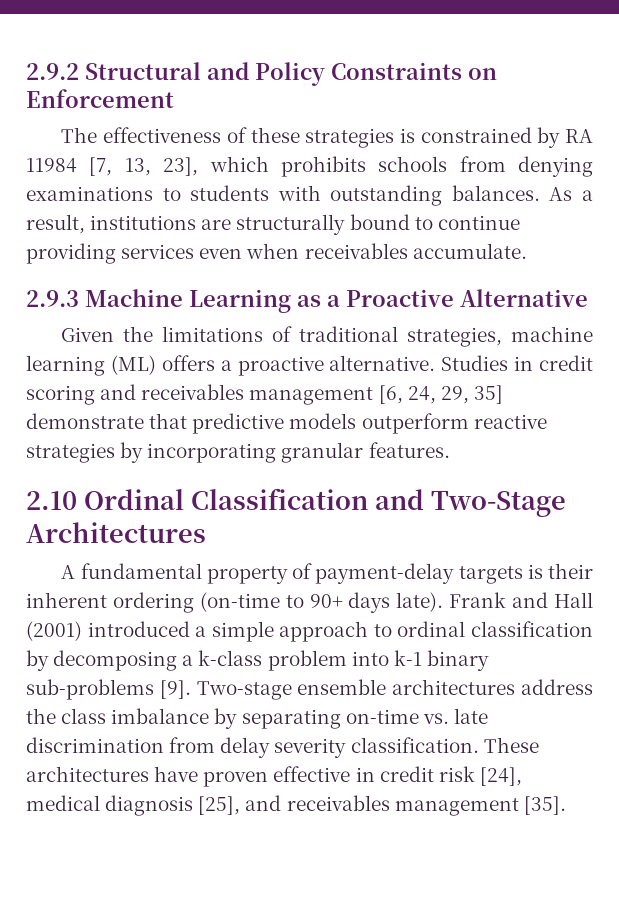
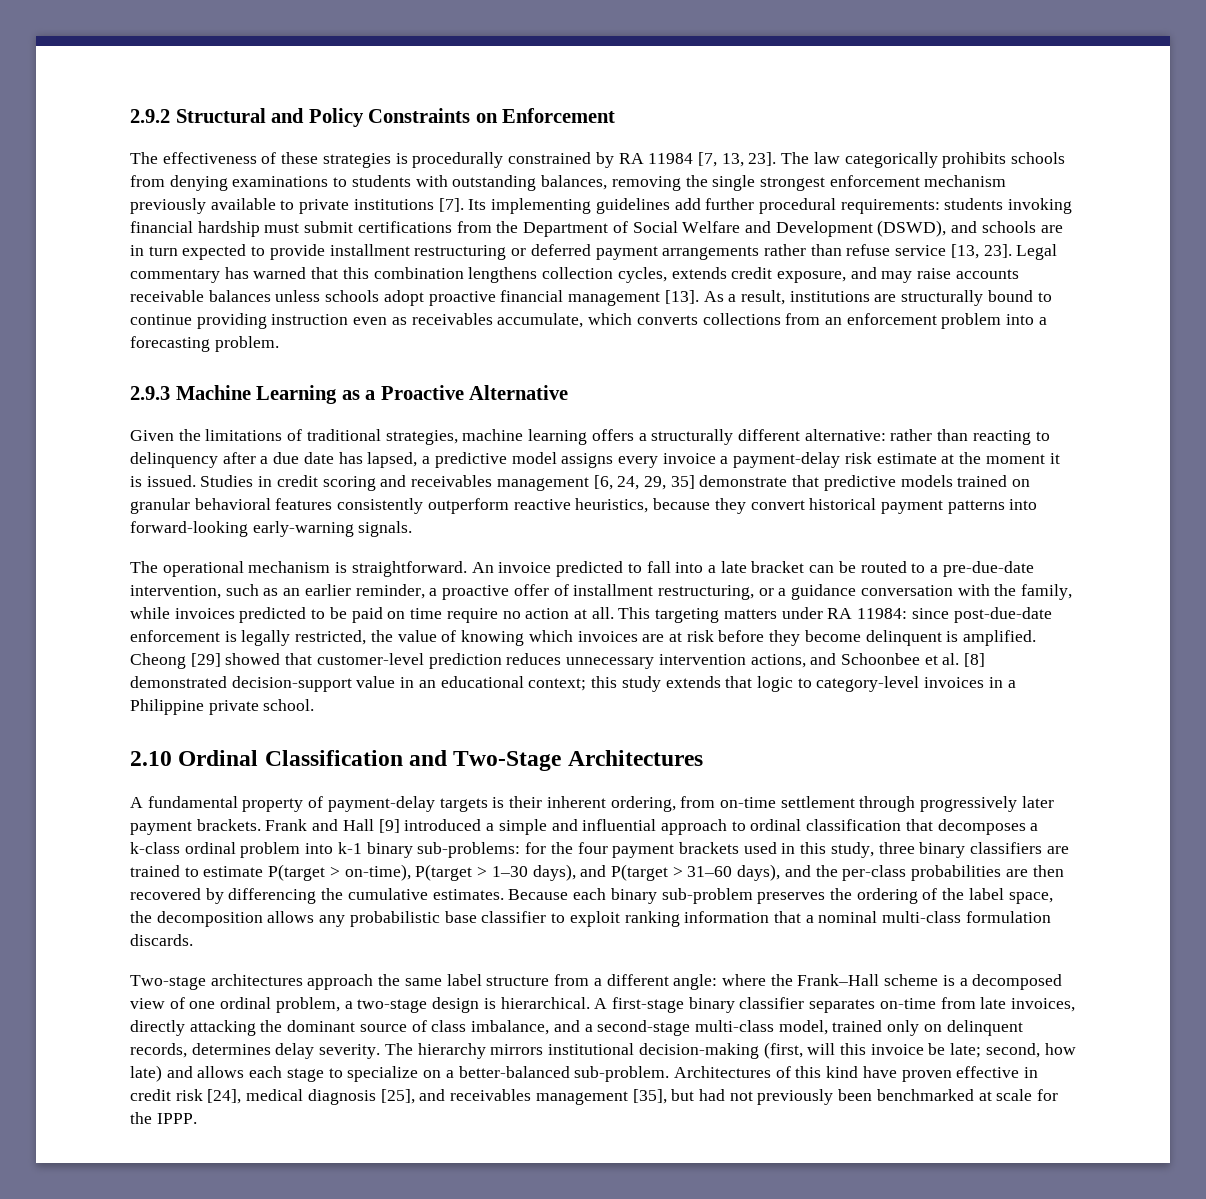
(415, 135) none -> [412,152,504,168] procedurally
[163,156,269,176] 23], which -> [748,152,938,168] 23]. The law categorically
[451,185,540,201] balances. -> [541,175,1007,191] [130,198,1073,214] [130,220,1063,237] [130,244,1058,260] [130,267,1019,283] [130,290,699,306] balances, removing the single strongest enforcement mechanism previously available to private institutions [7]. Its implementing guidelines add further procedural requirements: students invoking financial hardship must submit certifications from the Department of Social Welfare and Development (DSWD), and schools are in turn expected to provide installment restructuring or deferred payment arrangements rather than refuse service [13, 23]. Legal commentary has warned that this combination lengthens collection cycles, extends credit exposure, and may raise accounts receivable balances unless schools adopt proactive financial management [13].
[121,243,527,259] services even when receivables accumulate. -> [271,313,1047,329] [130,336,279,352] instruction even as receivables accumulate, which converts collections from an enforcement problem into a forecasting problem.
[110,355,156,375] (ML) -> (588, 437) none
[237,355,436,376] proactive alternative. -> [651,429,1050,445] [130,452,1060,468] [130,475,196,487] structurally different alternative: rather than reacting to delinquency after a due date has lapsed, a predictive model assigns every invoice a payment-delay risk estimate at the moment it is issued.
[361,413,547,434] [26,442,450,463] outperform reactive strategies by incorporating granular features. -> [957,475,1031,487] [130,498,1038,514] [130,521,413,537] [130,561,1034,577] [130,584,1073,600] [130,607,1052,623] [130,630,1037,646] [130,653,986,669] [130,676,1016,692] [130,699,315,715] trained on granular behavioral features consistently outperform reactive heuristics, because they convert historical payment patterns into forward-looking early-warning signals. // The operational mechanism is straightforward. An invoice predicted to fall into a late bracket can be routed to a pre-due-date intervention, such as an earlier reminder, a proactive offer of installment restructuring, or a guidance conversation with the family, while invoices predicted to be paid on time require no action at all. This targeting matters under RA 11984: since post-due-date enforcement is legally restricted, the value of knowing which invoices are at risk before they become delinquent is amplified. Cheong [29] showed that customer-level prediction reduces unnecessary intervention actions, and Schoonbee et al. [8] demonstrated decision-support value in an educational context; this study extends that logic to category-level invoices in a Philippine private school.
[112,592,444,613] ordering (on-time to 90+ days late). -> [610,796,1054,812] [130,819,261,835] ordering, from on-time settlement through progressively later payment brackets.
[26,621,82,641] (2001) -> [378,819,400,833] [9]
(274, 631) none -> [551,819,657,831] and influential
[26,650,178,671] by decomposing -> [905,819,1026,835] that decomposes
(263, 658) none -> [184,842,236,854] ordinal
[26,679,593,700] [26,708,488,729] [26,737,539,758] [26,766,149,782] sub-problems [9]. Two-stage ensemble architectures address the class imbalance by separating on-time vs. late discrimination from delay severity classification. These architectures -> [417,842,1069,858] [130,864,1064,881] [130,888,1053,904] [130,911,1051,927] [130,934,193,946] [130,974,1063,990] [130,997,1076,1013] [130,1020,1023,1036] [130,1042,1076,1059] [130,1065,859,1082] sub-problems: for the four payment brackets used in this study, three binary classifiers are trained to estimate P(target > on-time), P(target > 1–30 days), and P(target > 31–60 days), and the per-class probabilities are then recovered by differencing the cumulative estimates. Because each binary sub-problem preserves the ordering of the label space, the decomposition allows any probabilistic base classifier to exploit ranking information that a nominal multi-class formulation discards. // Two-stage architectures approach the same label structure from a different angle: where the Frank–Hall scheme is a decomposed view of one ordinal problem, a two-stage design is hierarchical. A first-stage binary classifier separates on-time from late invoices, directly attacking the dominant source of class imbalance, and a second-stage multi-class model, trained only on delinquent records, determines delay severity. The hierarchy mirrors institutional decision-making (first, will this invoice be late; second, how late) and allows each stage to specialize on a better-balanced sub-problem. Architectures of this kind
[523,796,566,815] [35]. -> [632,1089,1059,1105] [130,1112,197,1124] [35], but had not previously been benchmarked at scale for the IPPP.

